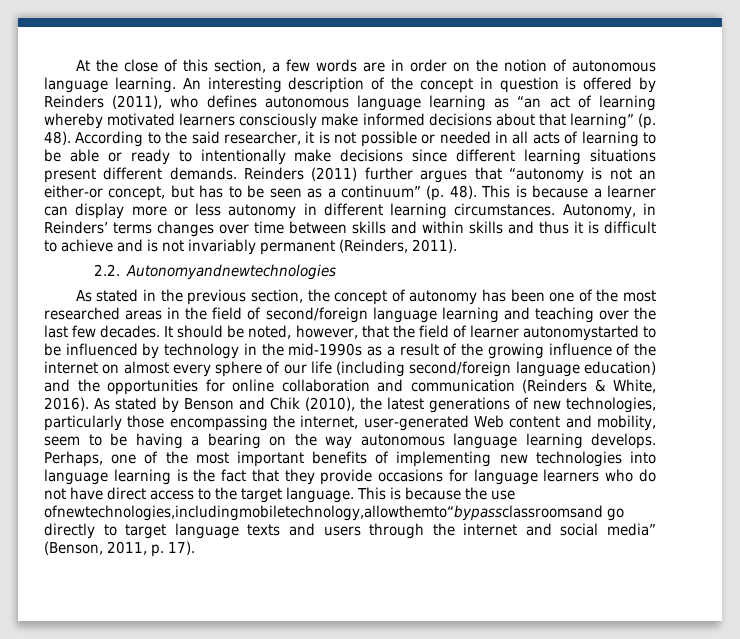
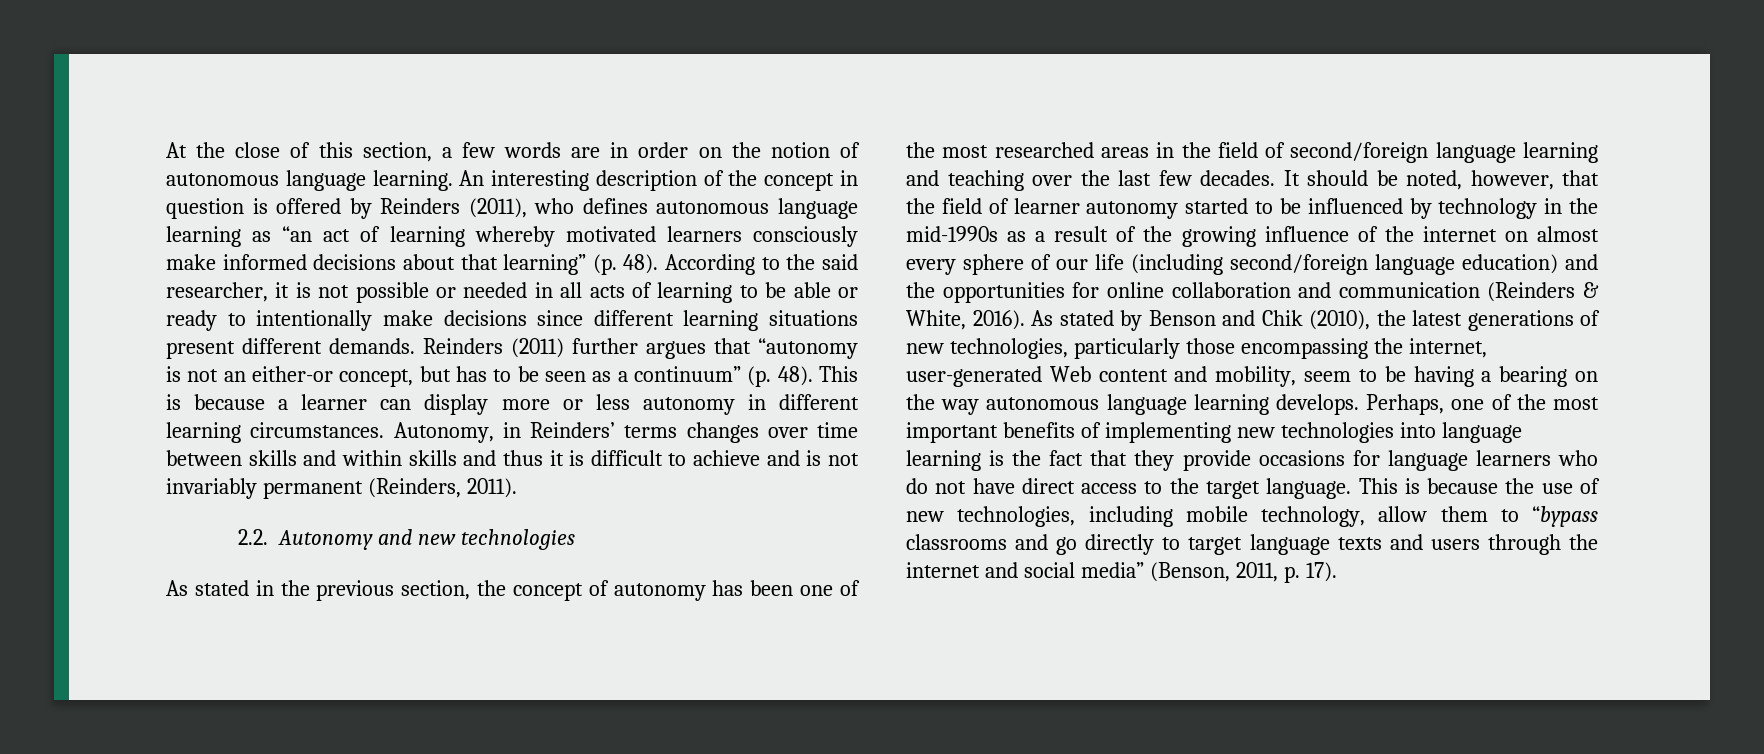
[126,264,337,280] Autonomyandnewtechnologies -> [277,529,575,550] Autonomy and new technologies
[522,325,639,341] autonomystarted -> [1086,198,1249,219] autonomy started
[44,505,603,521] ofnewtechnologies,includingmobiletechnology,allowthemto“bypassclassroomsand -> [1580,478,1601,494] [906,506,1598,527] [906,534,1049,550] of new technologies, including mobile technology, allow them to “bypass classrooms and

